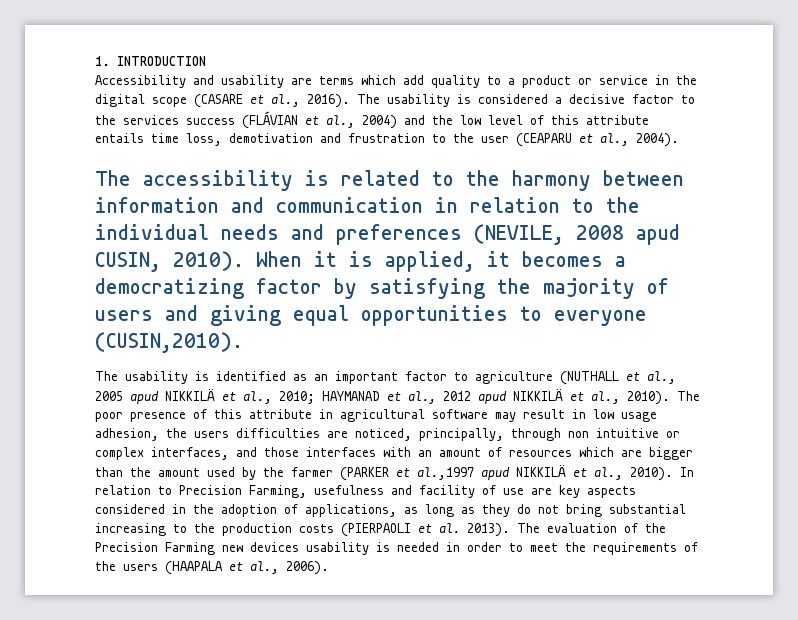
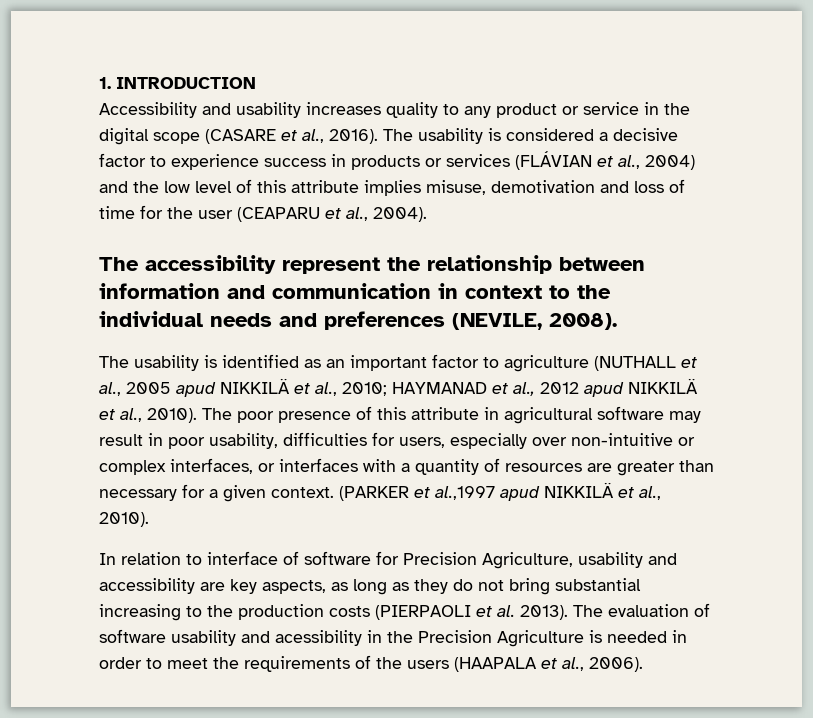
[291,75,424,85] are terms which add -> [306,102,381,115] increases
[508,78,515,85] a -> [464,106,491,118] any
[95,115,235,125] the services success -> [171,154,510,170] experience success in products or services
[95,133,446,146] entails time loss, demotivation and frustration to -> [364,179,685,196] [99,205,163,219] implies misuse, demotivation and loss of time for
[305,170,591,191] is related to the harmony -> [282,255,552,274] represent the relationship
[470,197,560,213] relation -> [465,285,542,299] context
[576,224,680,245] [95,251,626,272] [95,278,669,299] [95,305,647,326] [95,332,243,353] 2008 apud CUSIN, 2010). When it is applied, it becomes a democratizing factor by satisfying the majority of users and giving equal opportunities to everyone (CUSIN,2010). -> [549,313,617,330] 2008).
[593,409,657,422] [95,428,680,441] [95,447,693,460] [95,467,333,480] low usage adhesion, the users difficulties are noticed, principally, through non intuitive or complex interfaces, and those interfaces with an amount of resources which are bigger than the amount used by the farmer -> [168,432,695,449] [99,458,714,476] [99,484,334,502] poor usability, difficulties for users, especially over non-intuitive or complex interfaces, or interfaces with a quantity of resources are greater than necessary for a given context.
(673, 474) none -> (149, 519) //
[179,485,636,498] [95,504,397,517] Precision Farming, usefulness and facility of use are key aspects considered in the adoption of applications, -> [207,551,677,569] [99,578,326,594] interface of software for Precision Agriculture, usability and accessibility are key aspects,
[645,523,666,533] [95,542,369,555] the Precision Farming new devices usability -> [99,629,584,647] software usability and acessibility in the Precision Agriculture

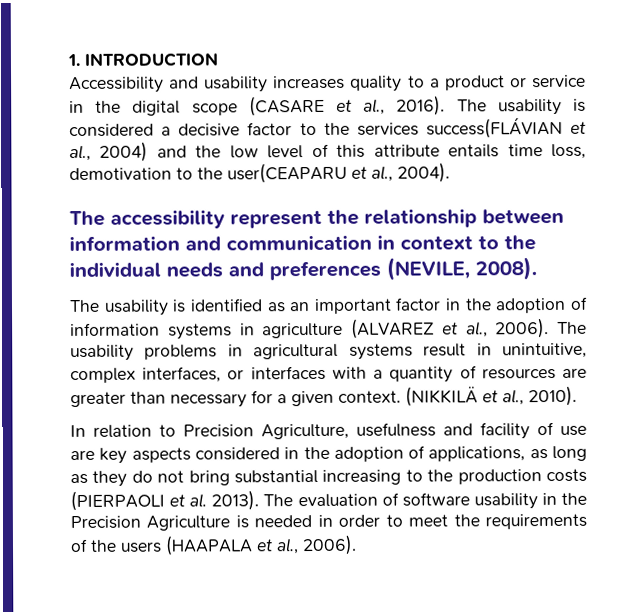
[464,106,491,118] any -> [429,78,440,88] a
[171,151,592,170] experience success in products or services (FLÁVIAN -> [323,116,563,139] the services success(FLÁVIAN
[364,179,685,196] [99,205,320,222] implies misuse, demotivation and loss of time for the user (CEAPARU -> [448,143,586,160] [69,162,347,184] entails time loss, demotivation to the user(CEAPARU
[483,355,697,372] [99,378,698,397] [99,406,701,424] [99,432,695,449] to agriculture (NUTHALL et al., 2005 apud NIKKILÄ et al., 2010; HAYMANAD et al., 2012 apud NIKKILÄ et al., 2010). The poor presence of this attribute in agricultural software may result in poor usability, difficulties for users, especially over non-intuitive or -> [445,296,588,314] [70,318,587,340] [70,342,587,362] in the adoption of information systems in agriculture (ALVAREZ et al., 2006). The usability problems in agricultural systems result in unintuitive,
[339,482,614,501] (PARKER et al.,1997 apud NIKKILÄ -> [405,386,478,407] (NIKKILÄ
[207,551,677,569] [99,578,326,594] interface of software for Precision Agriculture, usability and accessibility are key aspects, -> [183,422,587,440] [70,445,526,464] Precision Agriculture, usefulness and facility of use are key aspects considered in the adoption of applications,
[241,630,362,646] and acessibility -> (538, 501) none

